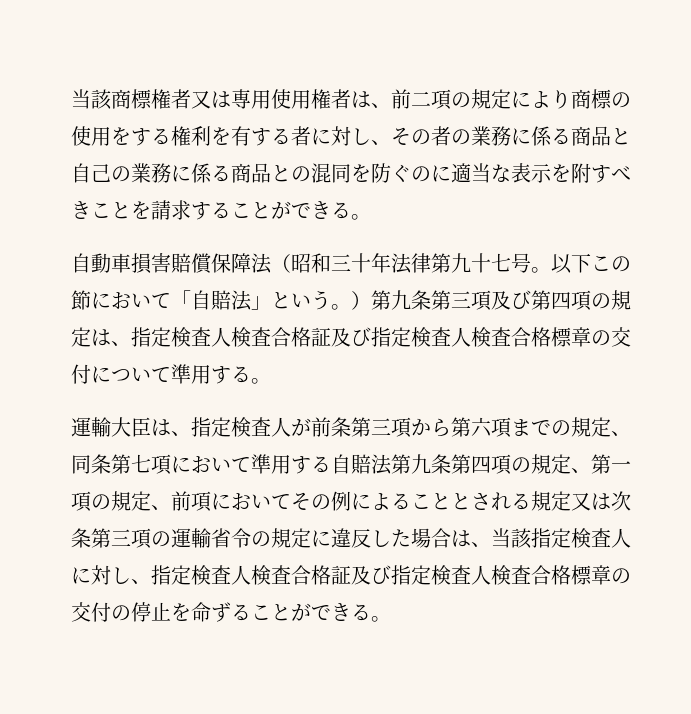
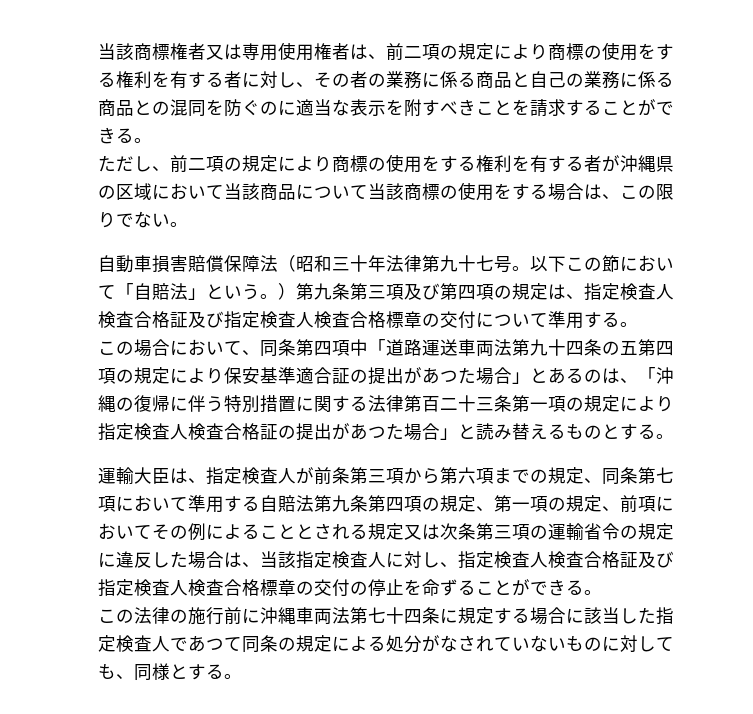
(371, 217) none -> [97,154,674,173] [97,182,674,201] [97,211,188,228] // ただし、前二項の規定により商標の使用をする権利を有する者が沖縄県の区域において当該商品について当該商標の使用をする場合は、この限りでない。
(271, 381) none -> [97,339,674,357] [97,367,674,385] [97,395,674,413] [97,423,674,441] // この場合において、同条第四項中「道路運送車両法第九十四条の五第四項の規定により保安基準適合証の提出があつた場合」とあるのは、「沖縄の復帰に伴う特別措置に関する法律第百二十三条第一項の規定により指定検査人検査合格証の提出があつた場合」と読み替えるものとする。
(391, 619) none -> [97,607,674,625] [97,635,674,653] [97,663,242,681] // この法律の施行前に沖縄車両法第七十四条に規定する場合に該当した指定検査人であつて同条の規定による処分がなされていないものに対しても、同様とする。

